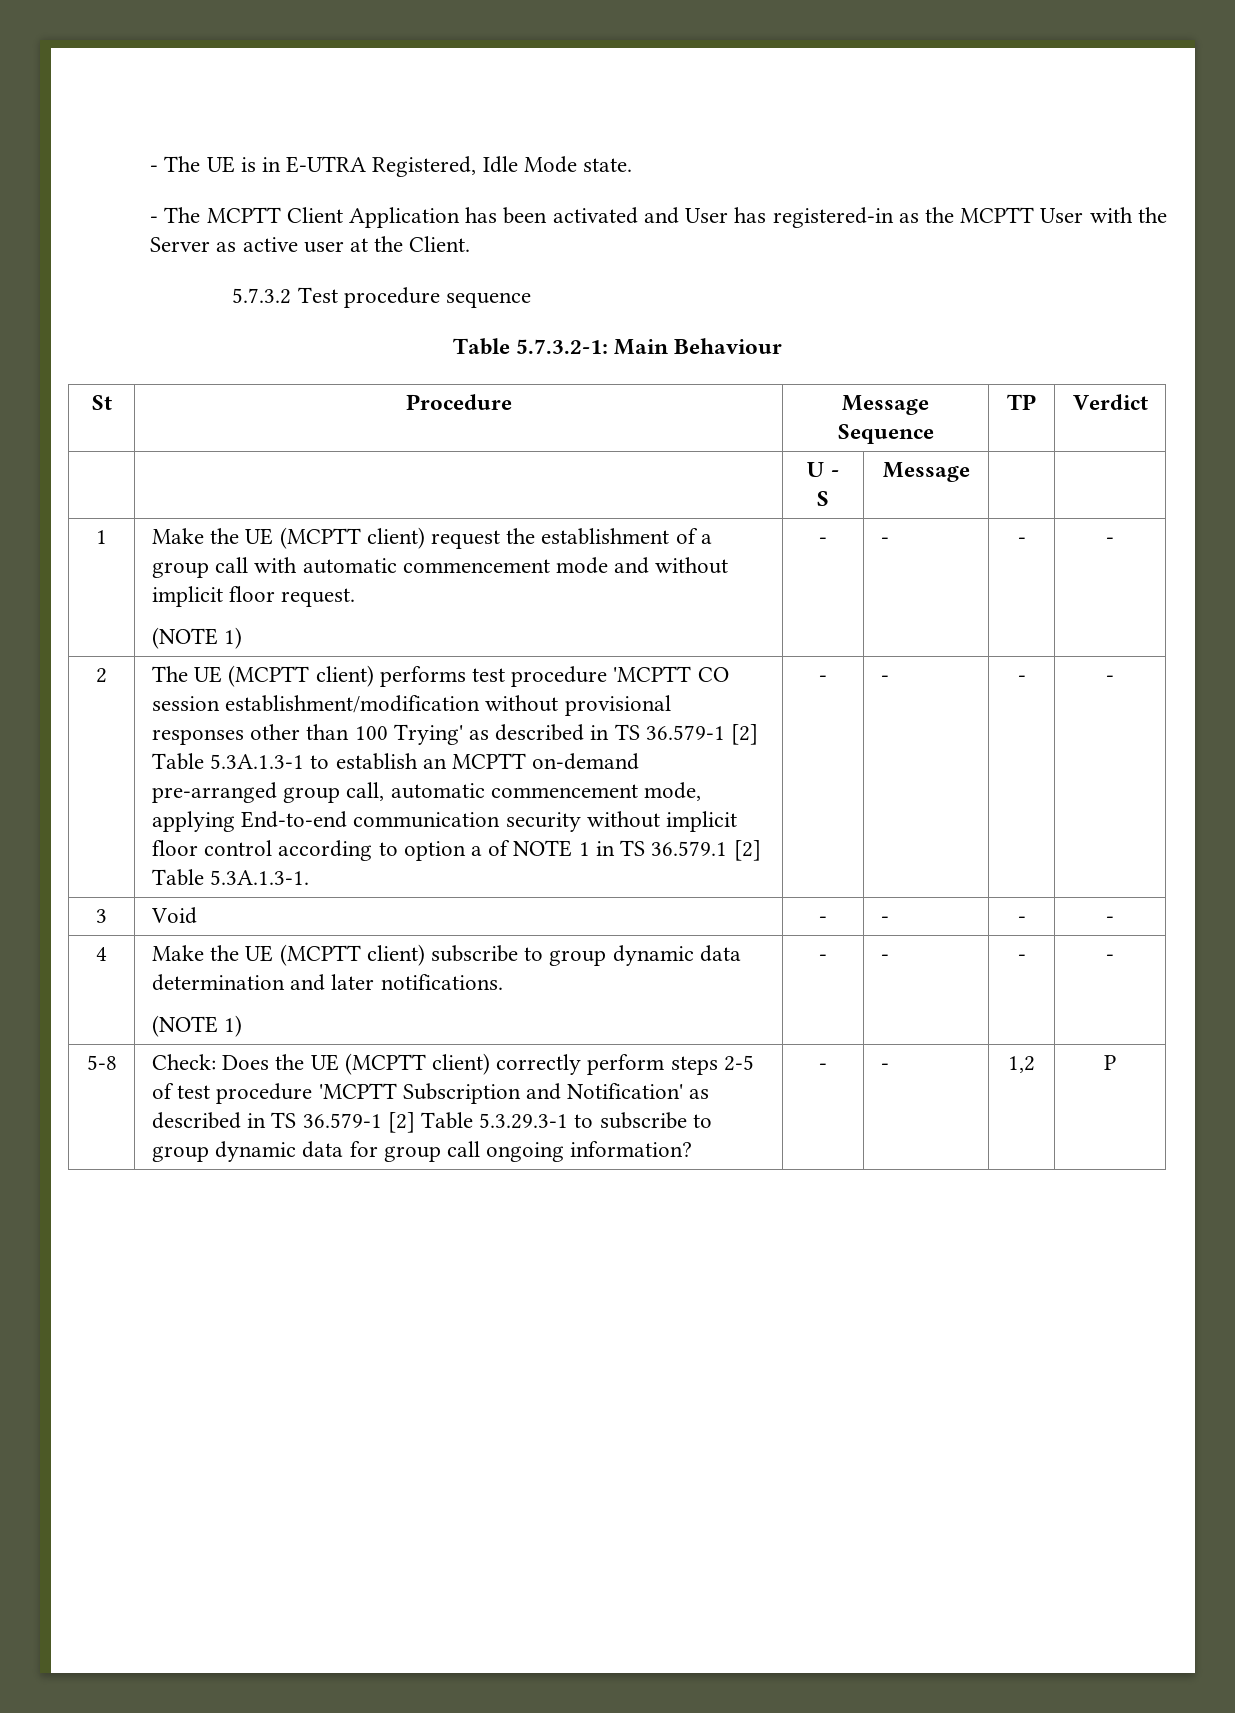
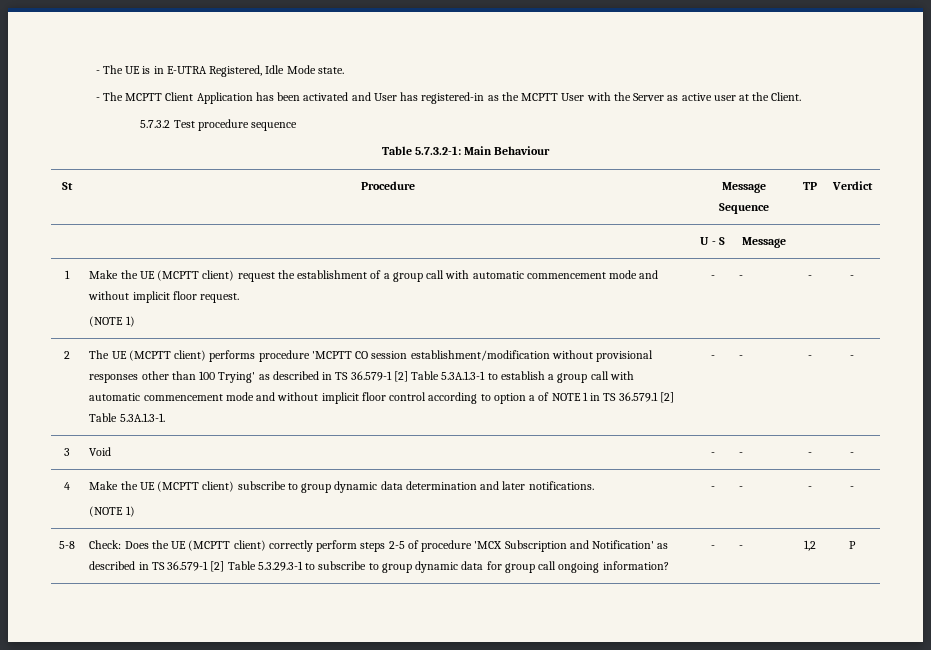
[472,668,506,682] test -> (256, 356) none
[422,753,640,770] [151,782,702,803] [151,811,581,832] an MCPTT on-demand pre-arranged group call, automatic commencement mode, applying End-to-end communication security -> [548,371,634,383] [89,392,276,401] a group call with automatic commencement mode and
[177,1083,397,1104] test procedure 'MCPTT -> [421,540,503,552] procedure 'MCX

